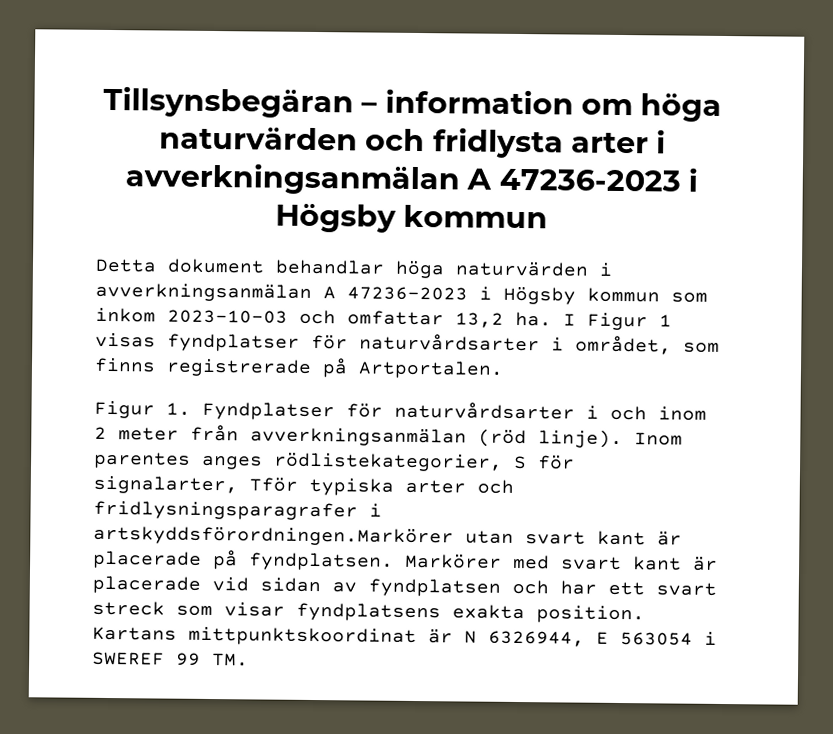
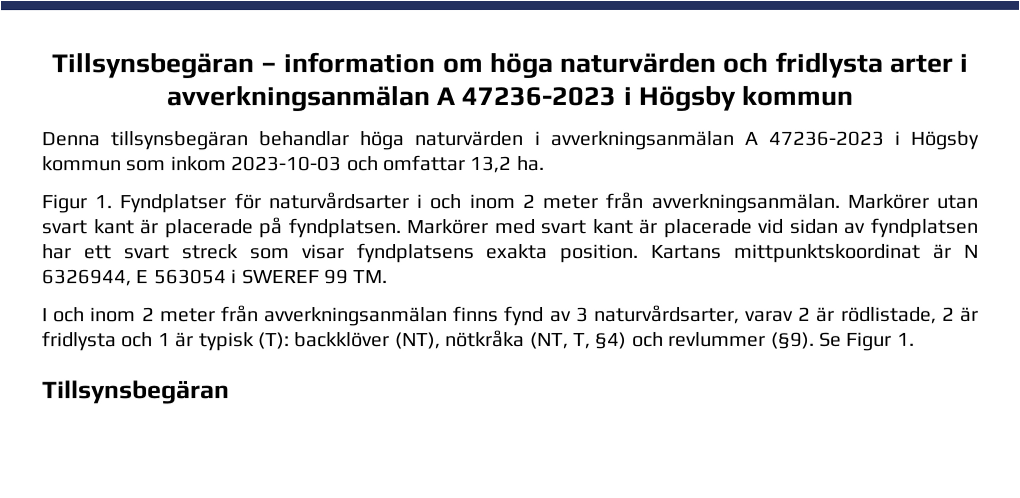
[95,258,265,274] Detta dokument -> [41,131,249,151] Denna tillsynsbegäran
[563,312,672,331] [95,332,720,355] [94,357,504,379] I Figur 1 visas fyndplatser för naturvårdsarter i området, som finns registrerade på Artportalen. -> (544, 163) none
[250,427,683,449] [93,451,575,472] [93,475,514,496] [93,500,382,521] [93,525,454,547] avverkningsanmälan (röd linje). Inom parentes anges rödlistekategorier, S för signalarter, Tför typiska arter och fridlysningsparagrafer i artskyddsförordningen.Markörer -> [650,193,929,213] avverkningsanmälan. Markörer
[512,579,549,595] och -> (978, 227) none
(249, 660) none -> [42,304,979,327] [42,329,915,352] [42,380,230,405] // I och inom 2 meter från avverkningsanmälan finns fynd av 3 naturvårdsarter, varav 2 är rödlistade, 2 är fridlysta och 1 är typisk (T): backklöver (NT), nötkråka (NT, T, §4) och revlummer (§9). Se Figur 1. // Tillsynsbegäran

